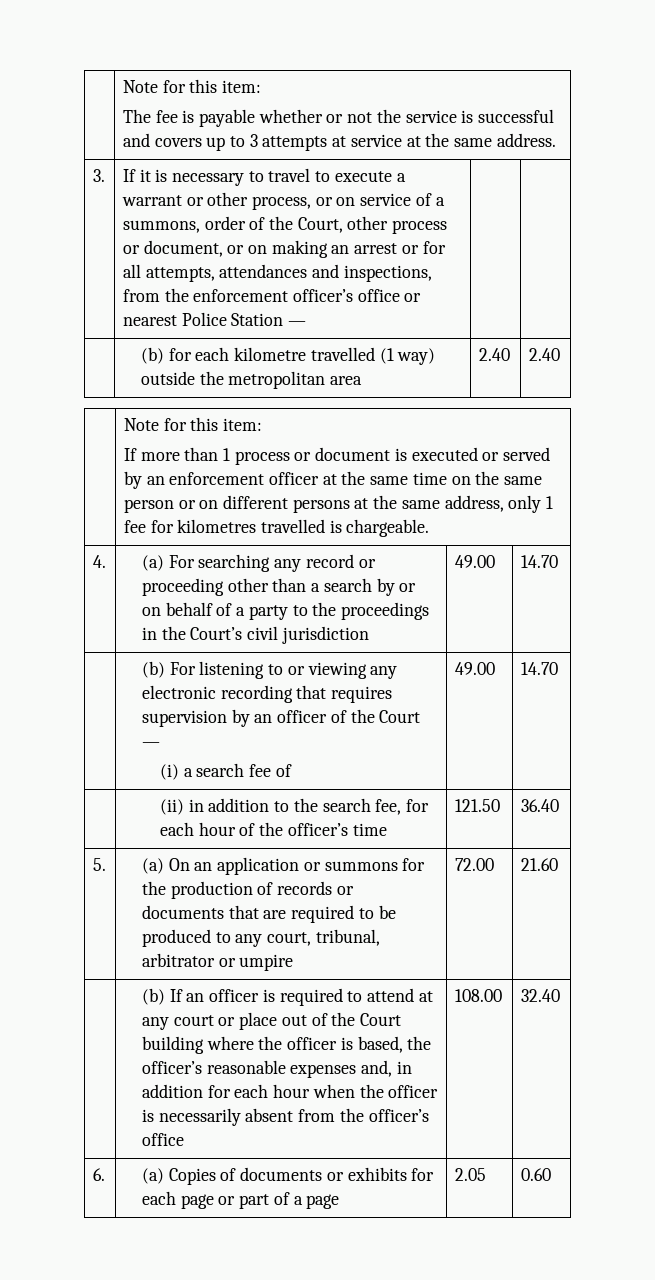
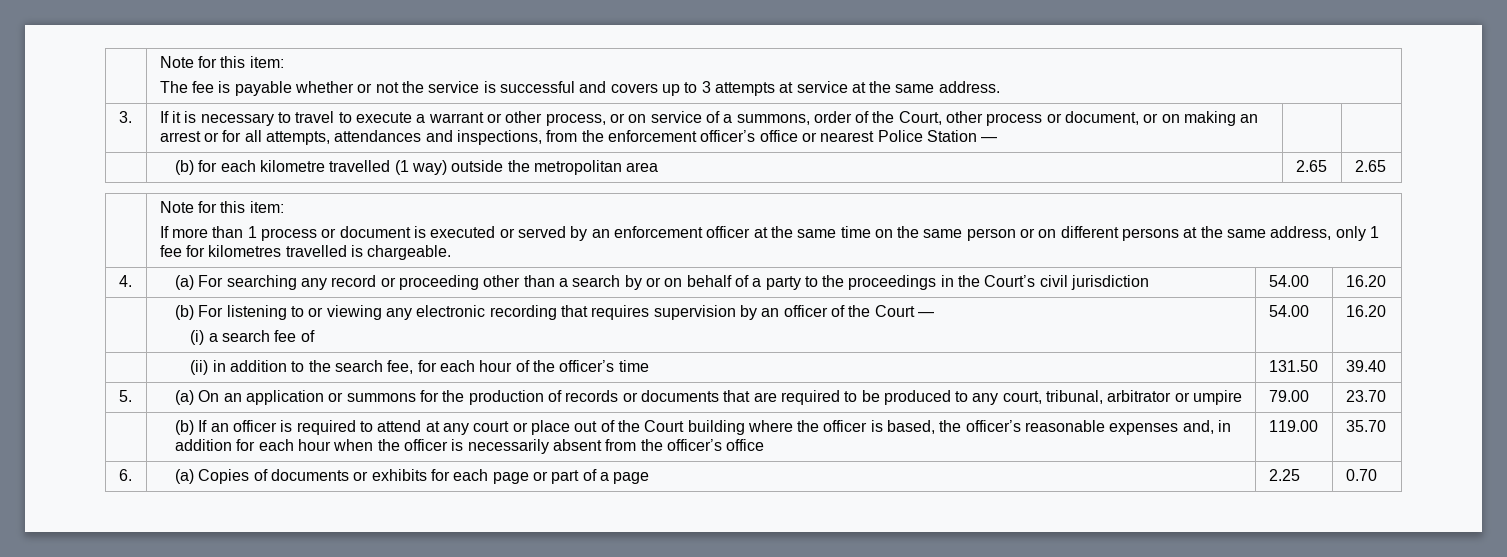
[478,348,510,361] [528,348,560,361] 2.40 | 2.40 -> [1295,160,1327,172] [1354,160,1386,172] 2.65 | 2.65
[454,555,495,568] [520,555,558,568] 49.00 | 14.70 -> [1268,275,1309,287] [1345,275,1386,287] 54.00 | 16.20
[454,662,495,675] [520,662,558,675] 49.00 | 14.70 -> [1268,305,1309,317] [1345,305,1386,317] 54.00 | 16.20
[454,799,500,812] [520,799,559,812] 121.50 | 36.40 -> [1268,360,1318,372] [1345,360,1386,372] 131.50 | 39.40
[454,858,494,871] [520,858,558,871] 72.00 | 21.60 -> [1268,390,1309,402] [1345,390,1386,402] 79.00 | 23.70
[454,989,502,1002] [520,989,560,1002] 108.00 | 32.40 -> [1268,420,1318,432] [1345,420,1386,432] 119.00 | 35.70
[454,1168,486,1181] [520,1168,551,1181] 2.05 | 0.60 -> [1268,469,1300,481] [1345,469,1377,481] 2.25 | 0.70

